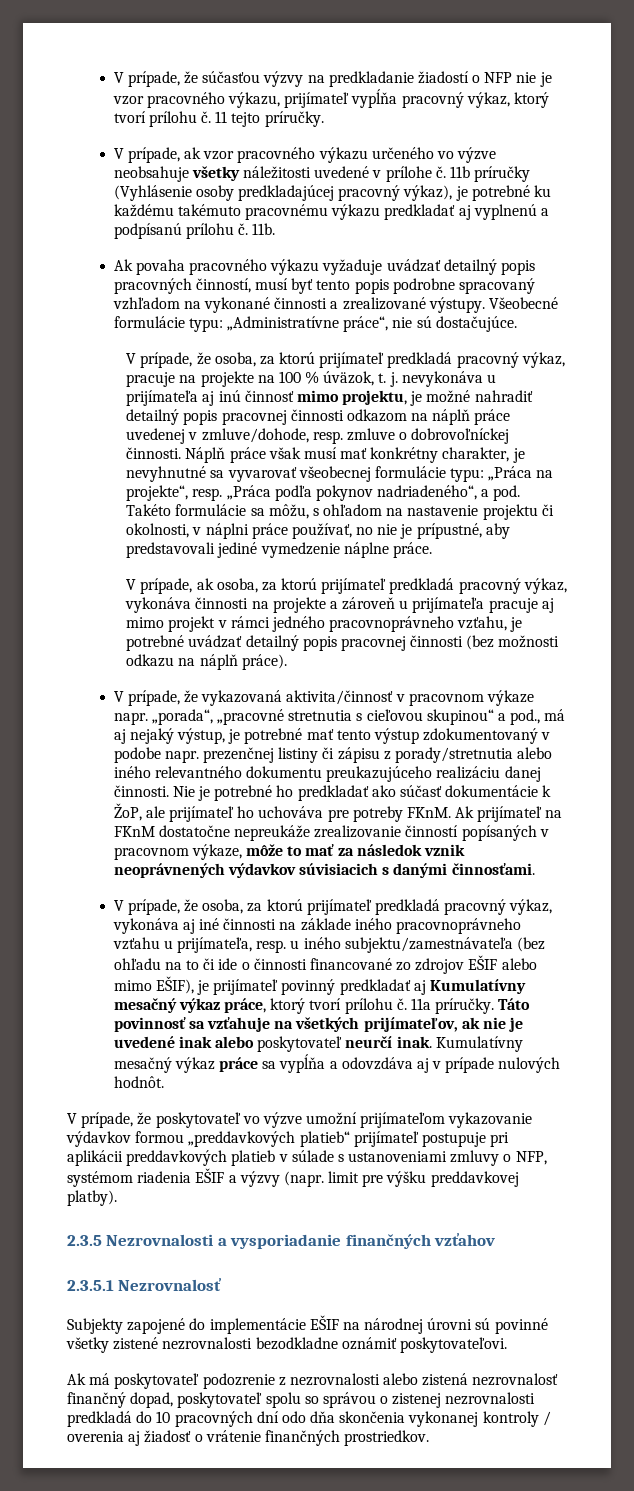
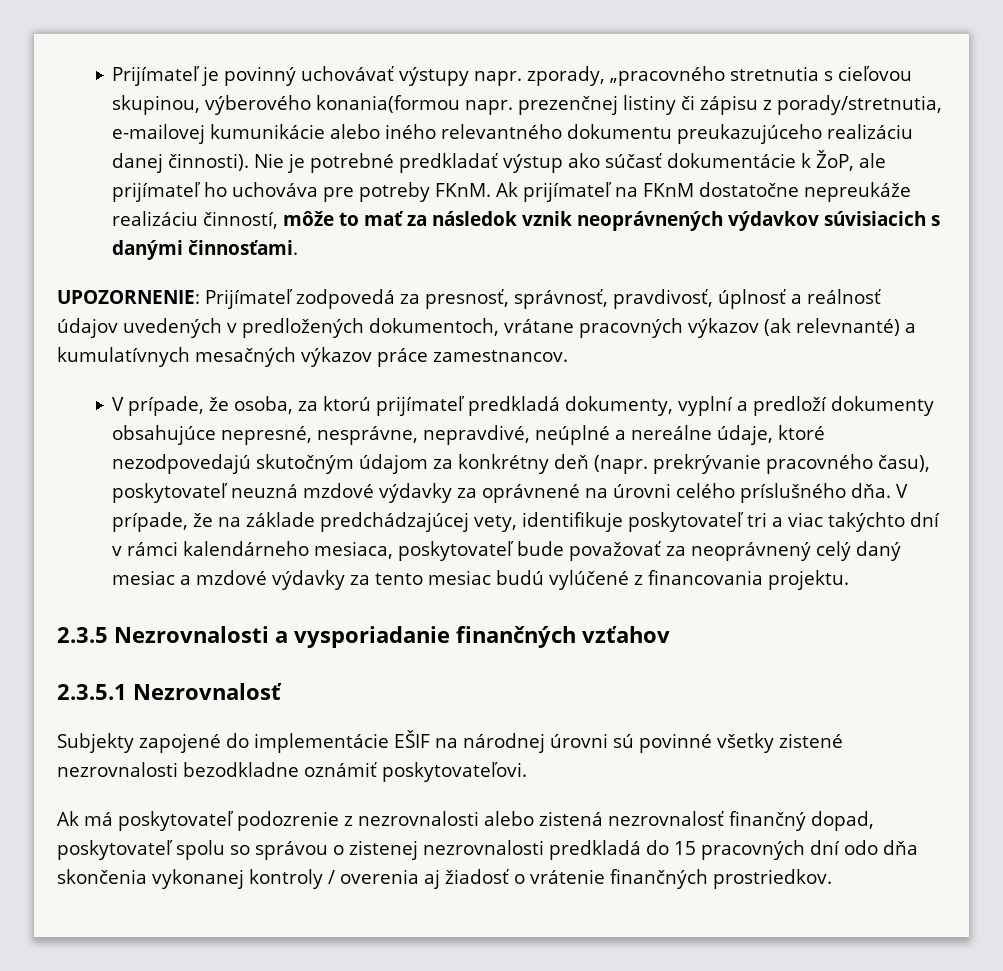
[113,71,552,87] [112,89,549,108] [113,111,324,127] [113,147,497,163] [113,166,531,182] [113,185,551,201] [113,204,549,220] [113,223,276,239] [113,259,535,275] [113,278,535,294] [112,297,558,313] [113,316,517,332] [126,352,565,368] [126,371,497,387] [126,390,533,406] [126,409,511,425] [126,428,510,444] [126,447,525,463] [126,466,554,482] [126,485,521,501] [126,504,554,520] [126,523,510,539] [126,542,432,558] [126,578,567,594] [125,597,554,613] [126,616,523,632] [126,635,560,651] [126,654,287,670] [113,690,534,706] [113,709,566,725] [113,728,551,744] [113,747,161,763] V prípade, že súčasťou výzvy na predkladanie žiadostí o NFP nie je vzor pracovného výkazu, prijímateľ vypĺňa pracovný výkaz, ktorý tvorí prílohu č. 11 tejto príručky. // V prípade, ak vzor pracovného výkazu určeného vo výzve neobsahuje všetky náležitosti uvedené v prílohe č. 11b príručky (Vyhlásenie osoby predkladajúcej pracovný výkaz), je potrebné ku každému takémuto pracovnému výkazu predkladať aj vyplnenú a podpísanú prílohu č. 11b. // Ak povaha pracovného výkazu vyžaduje uvádzať detailný popis pracovných činností, musí byť tento popis podrobne spracovaný vzhľadom na vykonané činnosti a zrealizované výstupy. Všeobecné formulácie typu: „Administratívne práce“, nie sú dostačujúce. // V prípade, že osoba, za ktorú prijímateľ predkladá pracovný výkaz, pracuje na projekte na 100 % úväzok, t. j. nevykonáva u prijímateľa aj inú činnosť mimo projektu, je možné nahradiť detailný popis pracovnej činnosti odkazom na náplň práce uvedenej v zmluve/dohode, resp. zmluve o dobrovoľníckej činnosti. Náplň práce však musí mať konkrétny charakter, je nevyhnutné sa vyvarovať všeobecnej formulácie typu: „Práca na projekte“, resp. „Práca podľa pokynov nadriadeného“, a pod. Takéto formulácie sa môžu, s ohľadom na nastavenie projektu či okolnosti, v náplni práce používať, no nie je prípustné, aby predstavovali jediné vymedzenie náplne práce. // V prípade, ak osoba, za ktorú prijímateľ predkladá pracovný výkaz, vykonáva činnosti na projekte a zároveň u prijímateľa pracuje aj mimo projekt v rámci jedného pracovnoprávneho vzťahu, je potrebné uvádzať detailný popis pracovnej činnosti (bez možnosti odkazu na náplň práce). // V prípade, že vykazovaná aktivita/činnosť v pracovnom výkaze napr. „porada“, „pracovné stretnutia s cieľovou skupinou“ a pod., má aj nejaký výstup, je potrebné mať tento výstup zdokumentovaný v podobe -> [112,66,913,86] [112,95,461,115] Prijímateľ je povinný uchovávať výstupy napr. zporady, „pracovného stretnutia s cieľovou skupinou, výberového konania(formou
[394,747,513,763] porady/stretnutia -> [777,95,943,115] [112,124,326,144] porady/stretnutia, e-mailovej kumunikácie
[113,785,169,797] činnosti. -> [168,153,250,171] činnosti).
[276,785,369,801] ho predkladať -> [399,153,564,173] predkladať výstup
[314,825,549,841] [113,844,242,860] zrealizovanie činností popísaných v pracovnom výkaze, -> [112,211,279,229] realizáciu činností,
[113,899,553,915] [112,918,521,934] [112,937,545,953] [113,955,537,974] [113,976,526,995] [113,998,531,1014] [113,1017,524,1032] [113,1036,523,1052] [113,1054,561,1073] [113,1076,164,1088] [67,1112,533,1128] [66,1131,510,1147] [67,1150,547,1166] [67,1168,519,1187] [67,1190,117,1206] // V prípade, že osoba, za ktorú prijímateľ predkladá pracovný výkaz, vykonáva aj iné činnosti na základe iného pracovnoprávneho vzťahu u prijímateľa, resp. u iného subjektu/zamestnávateľa (bez ohľadu na to či ide o činnosti financované zo zdrojov EŠIF alebo mimo EŠIF), je prijímateľ povinný predkladať aj Kumulatívny mesačný výkaz práce, ktorý tvorí prílohu č. 11a príručky. Táto povinnosť sa vzťahuje na všetkých prijímateľov, ak nie je uvedené inak alebo poskytovateľ neurčí inak. Kumulatívny mesačný výkaz práce sa vypĺňa a odovzdáva aj v prípade nulových hodnôt. // V prípade, že poskytovateľ vo výzve umožní prijímateľom vykazovanie výdavkov formou „preddavkových platieb“ prijímateľ postupuje pri aplikácii preddavkových platieb v súlade s ustanoveniami zmluvy o NFP, systémom riadenia EŠIF a výzvy (napr. limit pre výšku preddavkovej platby). -> [57,289,881,309] [57,318,916,338] [57,347,568,367] [112,396,935,416] [112,425,826,445] [112,454,931,474] [112,483,909,503] [112,512,941,532] [112,541,902,561] [112,570,850,590] // UPOZORNENIE: Prijímateľ zodpovedá za presnosť, správnosť, pravdivosť, úplnosť a reálnosť údajov uvedených v predložených dokumentoch, vrátane pracovných výkazov (ak relevnanté) a kumulatívnych mesačných výkazov práce zamestnancov. // V prípade, že osoba, za ktorú prijímateľ predkladá dokumenty, vyplní a predloží dokumenty obsahujúce nepresné, nesprávne, nepravdivé, neúplné a nereálne údaje, ktoré nezodpovedajú skutočným údajom za konkrétny deň (napr. prekrývanie pracovného času), poskytovateľ neuzná mzdové výdavky za oprávnené na úrovni celého príslušného dňa. V prípade, že na základe predchádzajúcej vety, identifikuje poskytovateľ tri a viac takýchto dní v rámci kalendárneho mesiaca, poskytovateľ bude považovať za neoprávnený celý daný mesiac a mzdové výdavky za tento mesiac budú vylúčené z financovania projektu.
[156,1411,171,1423] 10 -> [674,841,696,855] 15

